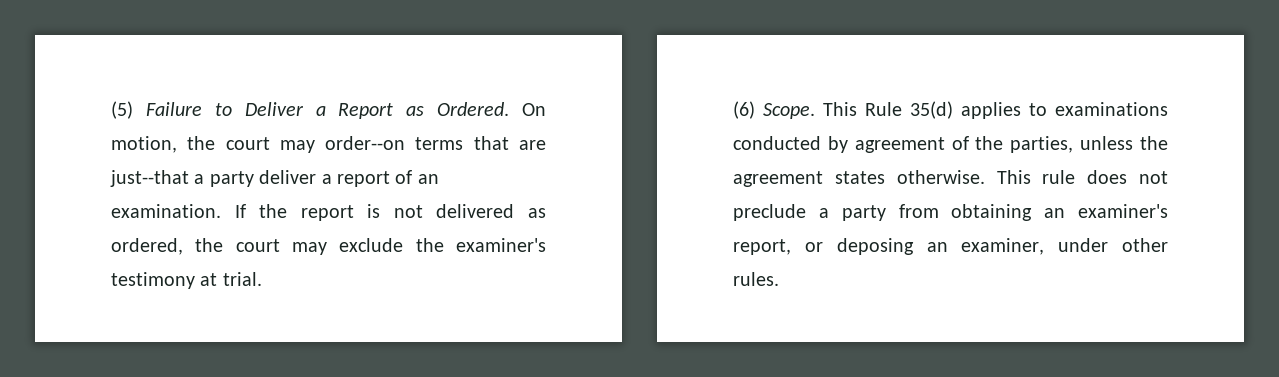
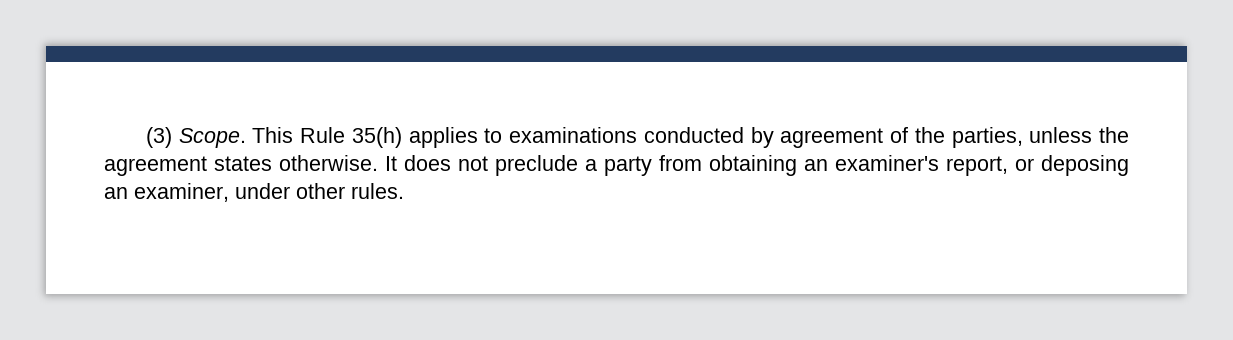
[111,101,546,119] [111,136,546,153] [110,170,439,187] [111,204,546,221] [111,238,546,255] [111,272,262,289] [733,101,755,119] (5) Failure to Deliver a Report as Ordered. On motion, the court may order--on terms that are just--that a party deliver a report of an examination. If the report is not delivered as ordered, the court may exclude the examiner's testimony at trial. // (6) -> [145,127,172,148] (3)
[910,101,953,119] 35(d) -> [351,127,402,148] 35(h)
[996,170,1076,184] This rule -> [385,156,397,171] It

